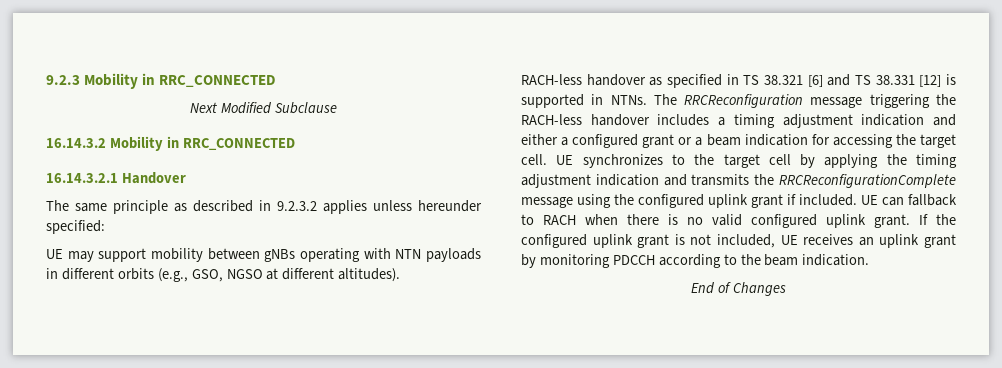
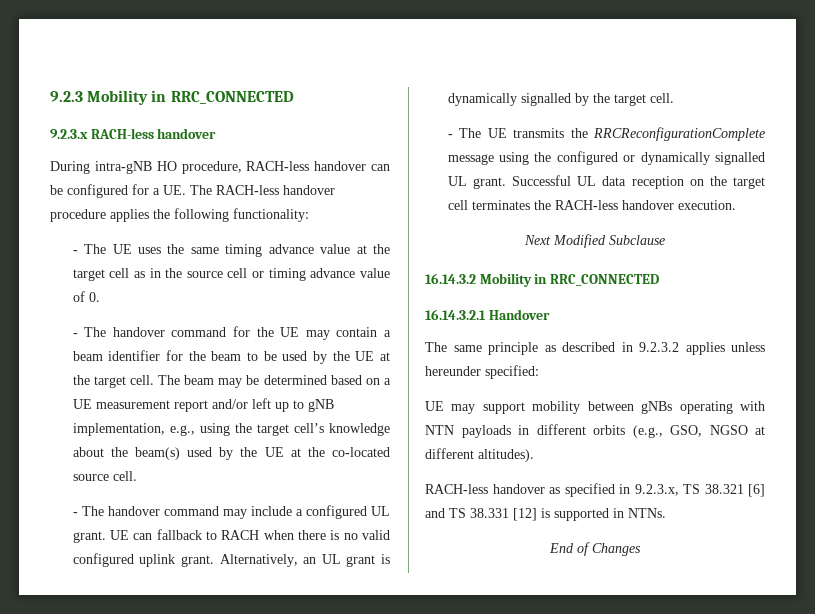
(277, 81) none -> [50,128,217,139] [50,161,390,174] [50,184,335,198] [50,208,309,222] [72,244,390,257] [72,268,390,281] [72,291,100,302] [72,326,391,340] [72,350,391,364] [72,375,392,388] [72,398,334,412] [72,423,390,436] [72,447,390,460] [72,471,137,481] [72,505,391,519] [72,529,391,543] [72,553,391,567] [447,93,674,106] [447,127,765,141] [447,151,765,165] [447,175,765,189] [447,200,736,210] // 9.2.3.x RACH-less handover // During intra-gNB HO procedure, RACH-less handover can be configured for a UE. The RACH-less handover procedure applies the following functionality: // - The UE uses the same timing advance value at the target cell as in the source cell or timing advance value of 0. // - The handover command for the UE may contain a beam identifier for the beam to be used by the UE at the target cell. The beam may be determined based on a UE measurement report and/or left up to gNB implementation, e.g., using the target cell’s knowledge about the beam(s) used by the UE at the co-located source cell. // - The handover command may include a configured UL grant. UE can fallback to RACH when there is no valid configured uplink grant. Alternatively, an UL grant is dynamically signalled by the target cell. // - The UE transmits the RRCReconfigurationComplete message using the configured or dynamically signalled UL grant. Successful UL data reception on the target cell terminates the RACH-less handover execution.
(739, 79) none -> [634,484,679,496] 9.2.3.x,
[653,94,956,108] [521,114,956,128] [521,134,956,148] [521,154,958,168] [521,174,956,188] [521,194,957,208] [521,214,956,228] [521,234,957,248] [521,254,870,268] The RRCReconfiguration message triggering the RACH-less handover includes a timing adjustment indication and either a configured grant or a beam indication for accessing the target cell. UE synchronizes to the target cell by applying the timing adjustment indication and transmits the RRCReconfigurationComplete message using the configured uplink grant if included. UE can fallback to RACH when there is no valid configured uplink grant. If the configured uplink grant is not included, UE receives an uplink grant by monitoring PDCCH according to the beam indication. -> (666, 513) none

